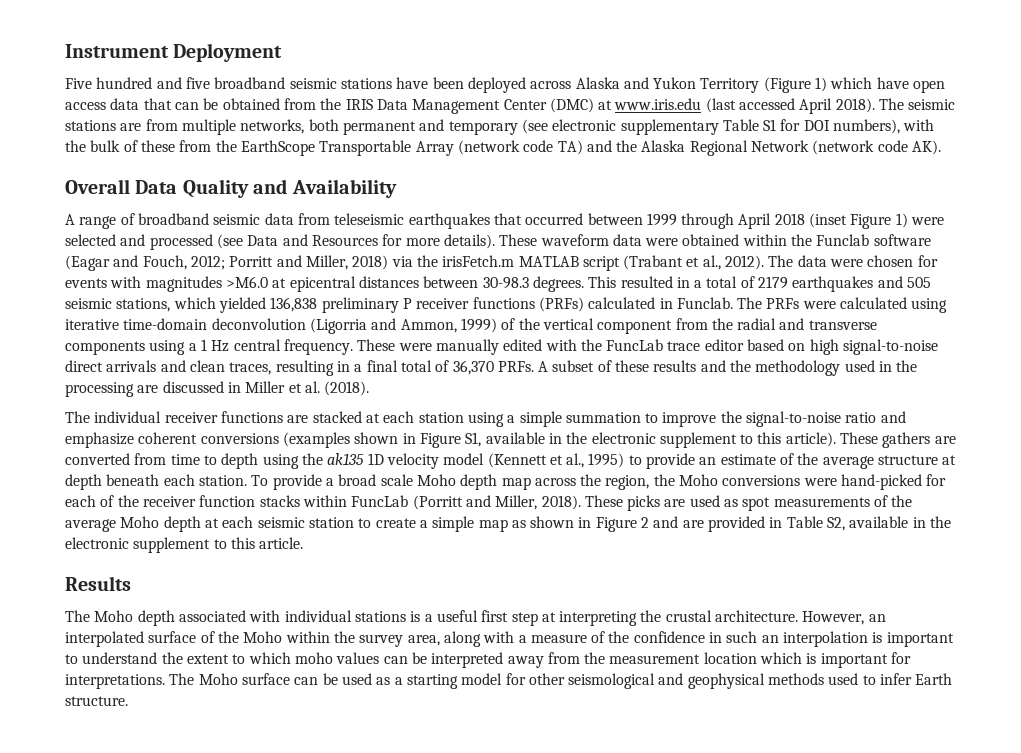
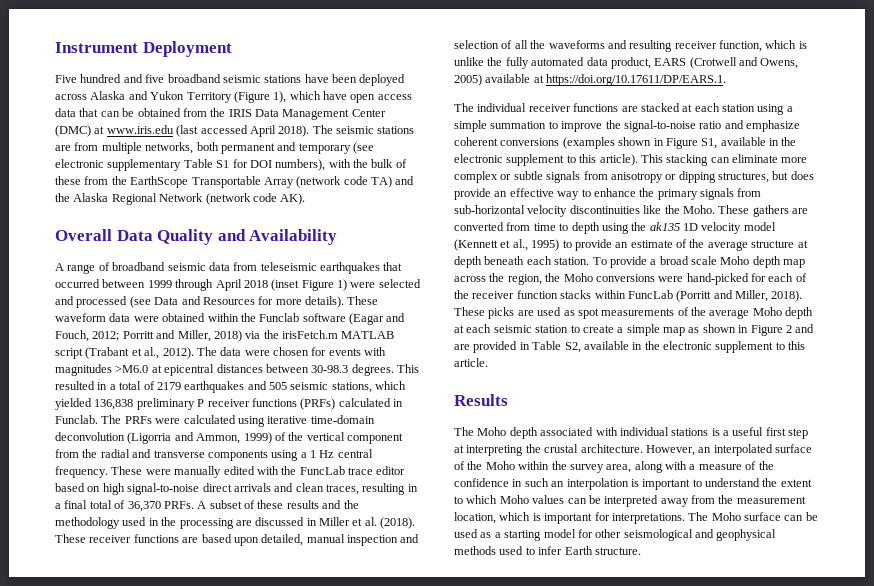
[815,77,828,92] 1) -> [273,91,287,103] 1),
(370, 388) none -> [55,534,420,546] [454,40,807,52] [454,57,799,69] [454,74,727,86] These receiver functions are based upon detailed, manual inspection and selection of all the waveforms and resulting receiver function, which is unlike the fully automated data product, EARS (Crotwell and Owens, 2005) available at https://doi.org/10.17611/DP/EARS.1.
(836, 439) none -> [640,154,808,166] [454,171,814,183] [454,188,762,200] [454,205,715,217] This stacking can eliminate more complex or subtle signals from anisotropy or dipping structures, but does provide an effective way to enhance the primary signals from sub-horizontal velocity discontinuities like the Moho.
[294,652,333,664] moho -> [499,495,529,504] Moho
[703,652,757,664] location -> [454,512,496,524] location,

